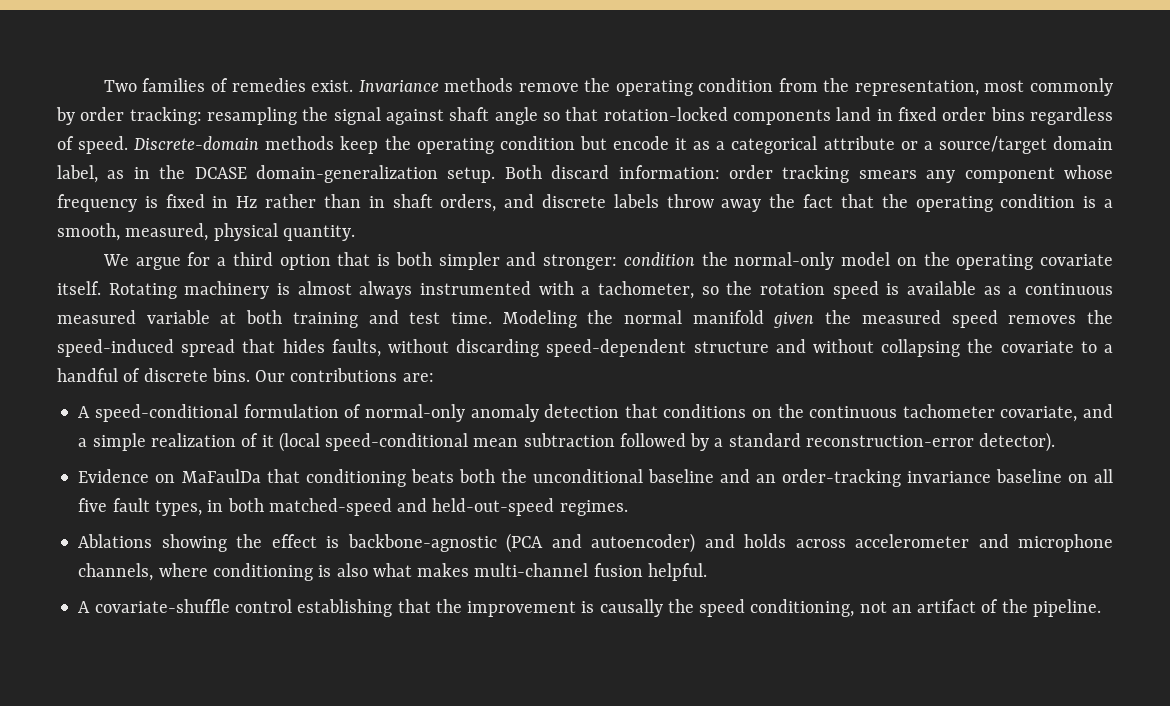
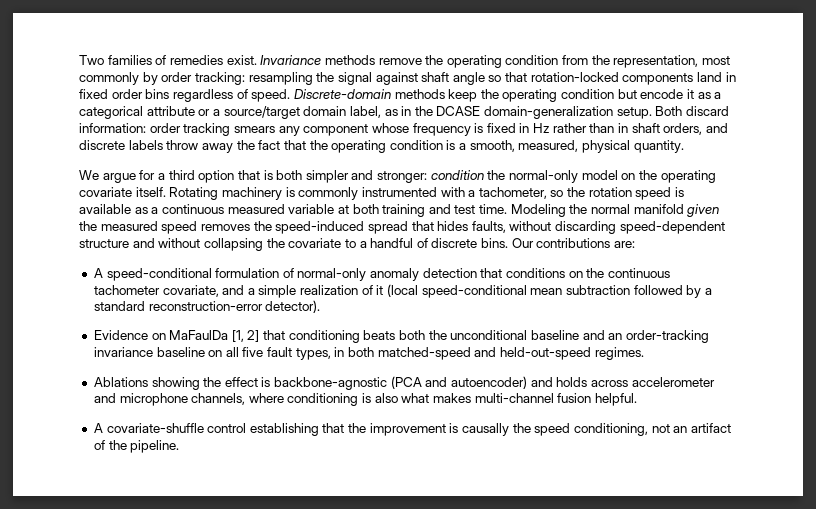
[297,281,413,299] almost always -> [298,187,359,200] commonly
(261, 476) none -> [231,330,260,342] [1, 2]

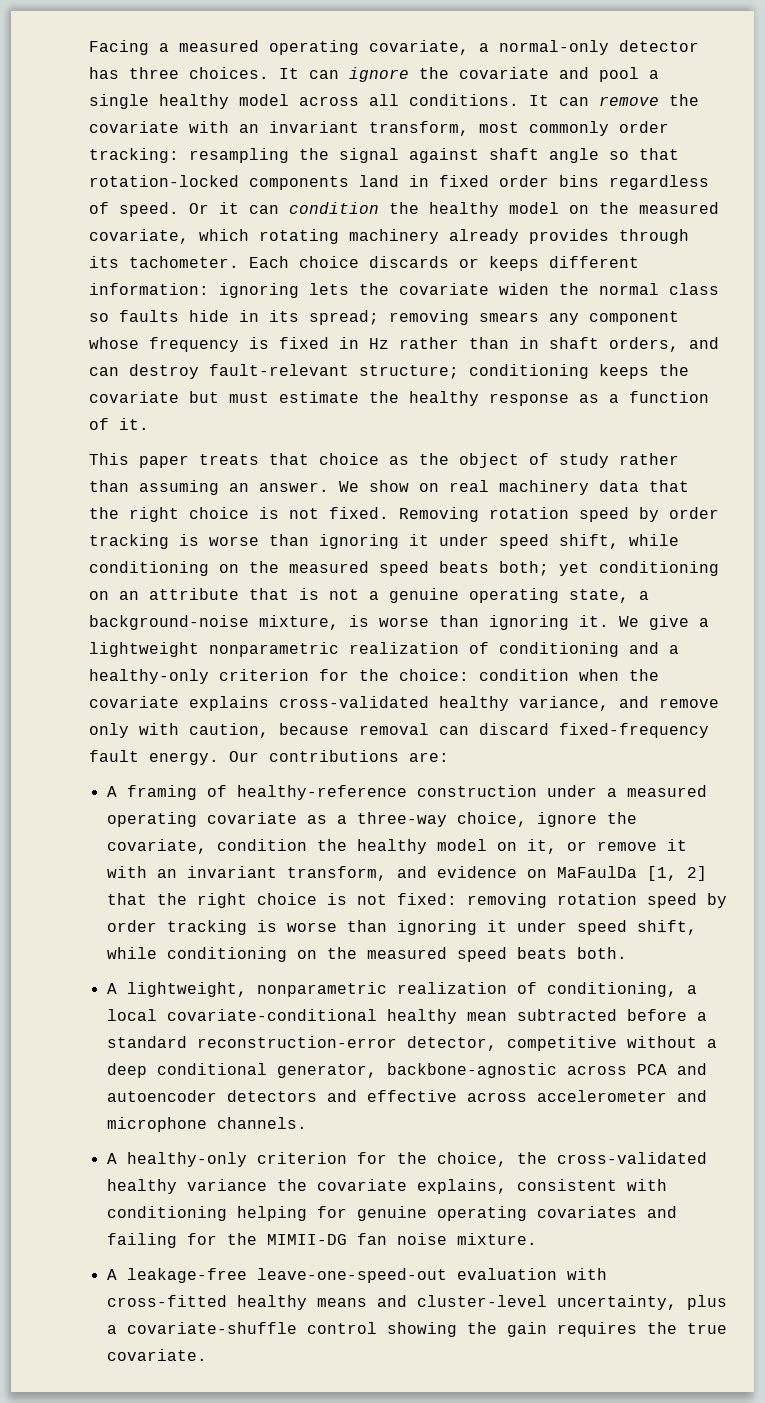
[79,55,699,68] Two families of remedies exist. Invariance methods remove the operating condition from the representation, -> [89,40,699,55] [89,67,659,82] [89,94,699,109] [89,121,469,136] Facing a measured operating covariate, a normal-only detector has three choices. It can ignore the covariate and pool a single healthy model across all conditions. It can remove the covariate with an invariant transform,
[142,72,158,85] by -> (609, 128) none
[293,89,722,102] [79,106,730,119] [79,123,231,136] Discrete-domain methods keep the operating condition but encode it as a categorical attribute or a source/target domain label, as in the DCASE domain-generalization setup. Both discard information: order tracking -> [189,202,719,217] [89,229,689,244] [89,256,639,271] [89,283,719,298] [89,310,469,325] Or it can condition the healthy model on the measured covariate, which rotating machinery already provides through its tachometer. Each choice discards or keeps different information: ignoring lets the covariate widen the normal class so faults hide in its spread; removing
[79,140,684,153] [79,170,716,183] [79,187,685,200] [79,204,720,217] [79,221,725,234] [79,238,636,251] [93,268,670,281] [93,284,712,298] [93,300,321,313] [93,330,148,340] discrete labels throw away the fact that the operating condition is a smooth, measured, physical quantity. // We argue for a third option that is both simpler and stronger: condition the normal-only model on the operating covariate itself. Rotating machinery is commonly instrumented with a tachometer, so the rotation speed is available as a continuous measured variable at both training and test time. Modeling the normal manifold given the measured speed removes the speed-induced spread that hides faults, without discarding speed-dependent structure and without collapsing the covariate to a handful of discrete bins. Our contributions are: // A speed-conditional formulation of normal-only anomaly detection that conditions on the continuous tachometer covariate, and a simple realization of it (local speed-conditional mean subtraction followed by a standard reconstruction-error detector). // Evidence -> [89,364,689,379] [89,391,709,406] [89,418,149,430] [89,453,679,468] [89,480,689,495] [89,507,719,522] [89,534,679,549] [89,561,719,576] [89,588,649,603] [89,615,709,630] [89,642,679,657] [89,669,659,684] [89,696,719,711] [89,723,709,738] [89,750,449,765] [106,785,707,800] [106,812,637,827] [106,839,687,854] [106,866,517,881] can destroy fault-relevant structure; conditioning keeps the covariate but must estimate the healthy response as a function of it. // This paper treats that choice as the object of study rather than assuming an answer. We show on real machinery data that the right choice is not fixed. Removing rotation speed by order tracking is worse than ignoring it under speed shift, while conditioning on the measured speed beats both; yet conditioning on an attribute that is not a genuine operating state, a background-noise mixture, is worse than ignoring it. We give a lightweight nonparametric realization of conditioning and a healthy-only criterion for the choice: condition when the covariate explains cross-validated healthy variance, and remove only with caution, because removal can discard fixed-frequency fault energy. Our contributions are: // A framing of healthy-reference construction under a measured operating covariate as a three-way choice, ignore the covariate, condition the healthy model on it, or remove it with an invariant transform, and evidence
[288,330,709,343] [93,347,644,360] [93,376,715,390] [93,393,637,406] [93,423,731,436] [93,440,180,453] conditioning beats both the unconditional baseline and an order-tracking invariance baseline on all five fault types, in both matched-speed and held-out-speed regimes. // Ablations showing the effect is backbone-agnostic (PCA and autoencoder) and holds across accelerometer and microphone channels, where conditioning is also what makes multi-channel fusion helpful. // A covariate-shuffle control establishing that the improvement is causally the speed conditioning, not an artifact of the pipeline. -> [156,893,727,908] [106,920,697,935] [106,947,627,962] [106,982,697,997] [106,1009,707,1024] [106,1036,717,1051] [106,1063,707,1078] [106,1090,707,1102] [106,1117,307,1132] [106,1152,707,1167] [106,1179,667,1194] [106,1206,677,1221] [106,1233,537,1248] [106,1268,607,1283] [106,1295,727,1310] [106,1322,727,1337] [106,1349,207,1361] the right choice is not fixed: removing rotation speed by order tracking is worse than ignoring it under speed shift, while conditioning on the measured speed beats both. // A lightweight, nonparametric realization of conditioning, a local covariate-conditional healthy mean subtracted before a standard reconstruction-error detector, competitive without a deep conditional generator, backbone-agnostic across PCA and autoencoder detectors and effective across accelerometer and microphone channels. // A healthy-only criterion for the choice, the cross-validated healthy variance the covariate explains, consistent with conditioning helping for genuine operating covariates and failing for the MIMII-DG fan noise mixture. // A leakage-free leave-one-speed-out evaluation with cross-fitted healthy means and cluster-level uncertainty, plus a covariate-shuffle control showing the gain requires the true covariate.

